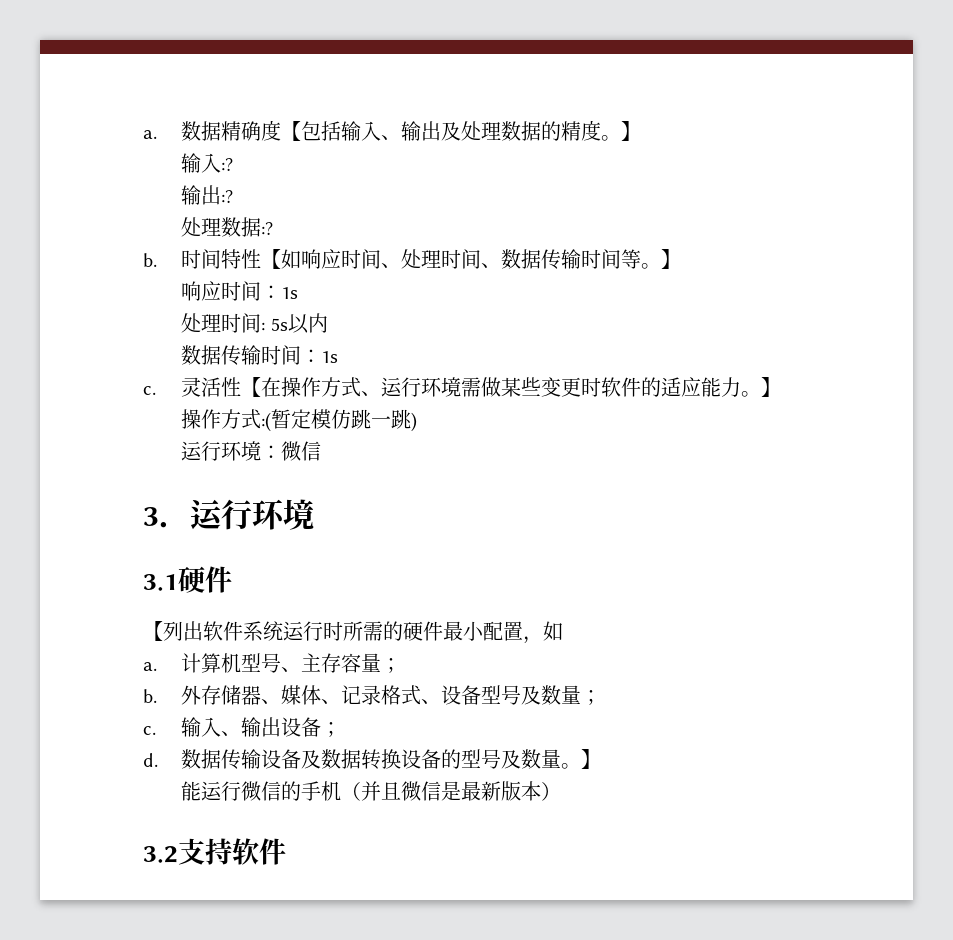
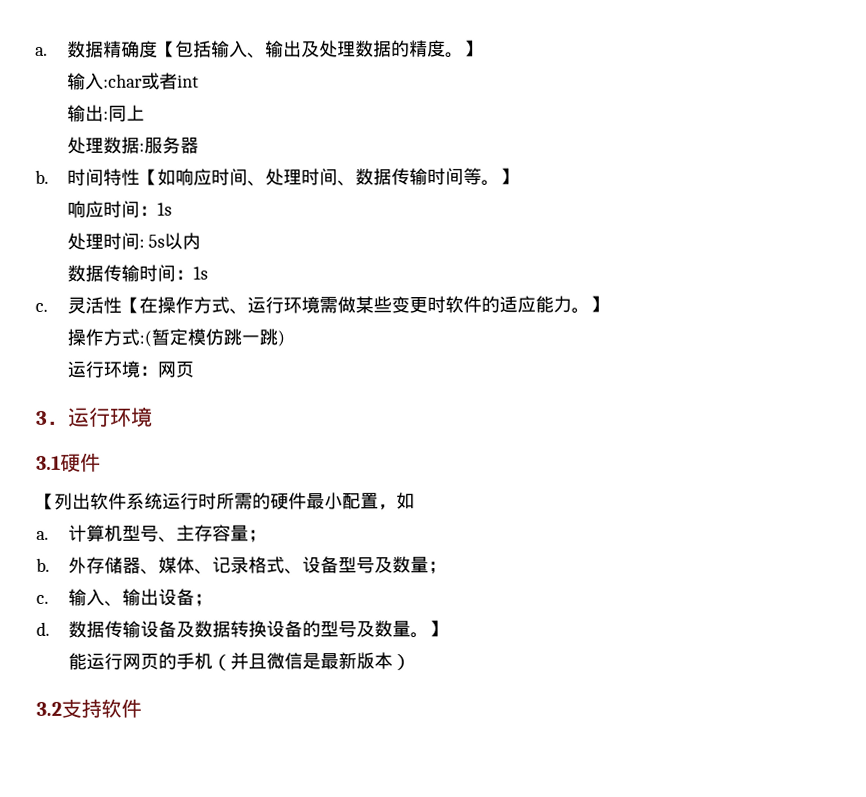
[221,158,234,171] [181,185,234,205] [181,217,274,237] :? // 输出:? // 处理数据:? -> [102,72,199,90] [66,104,145,122] [66,136,199,154] :char或者int // 输出:同上 // 处理数据:服务器
[281,441,322,461] 微信 -> [156,361,194,378] 网页
[241,781,282,801] 微信 -> [121,653,159,670] 网页

